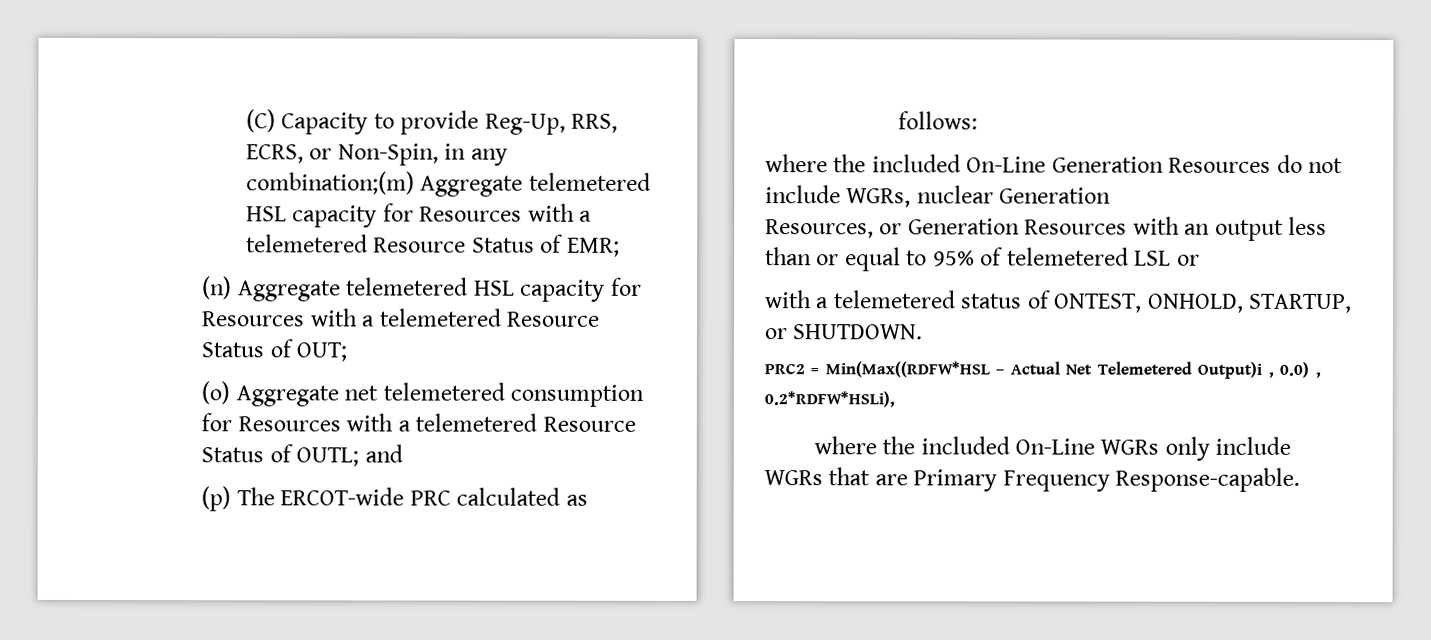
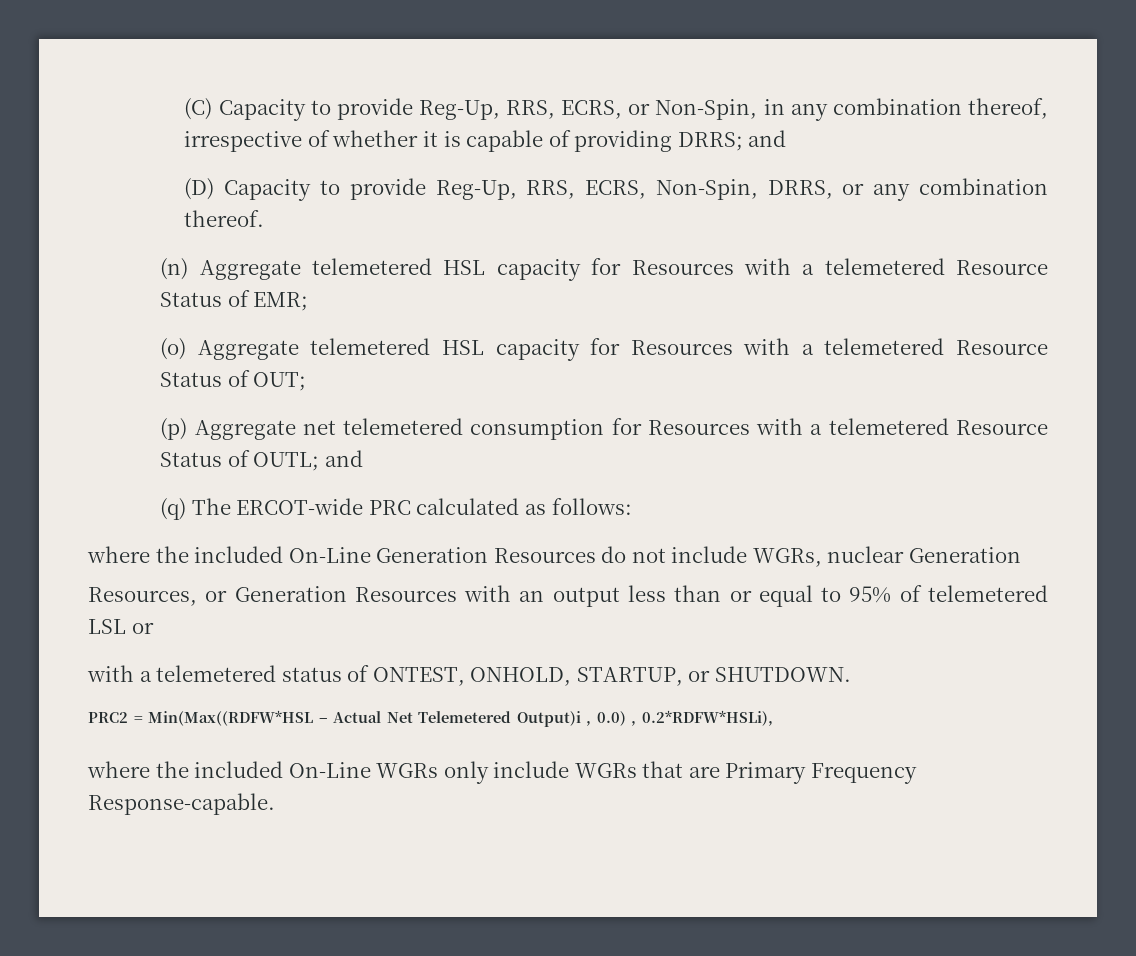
[245,171,415,195] combination;(m) -> [832,98,1048,119] [184,130,787,152] [184,178,1048,201] [184,210,265,227] [160,258,189,280] combination thereof, irrespective of whether it is capable of providing DRRS; and // (D) Capacity to provide Reg-Up, RRS, ECRS, Non-Spin, DRRS, or any combination thereof. // (n)
[202,276,233,300] (n) -> [160,338,187,360] (o)
[201,381,231,405] (o) -> [160,418,188,440] (p)
[201,486,232,512] (p) -> [160,498,187,520] (q)

